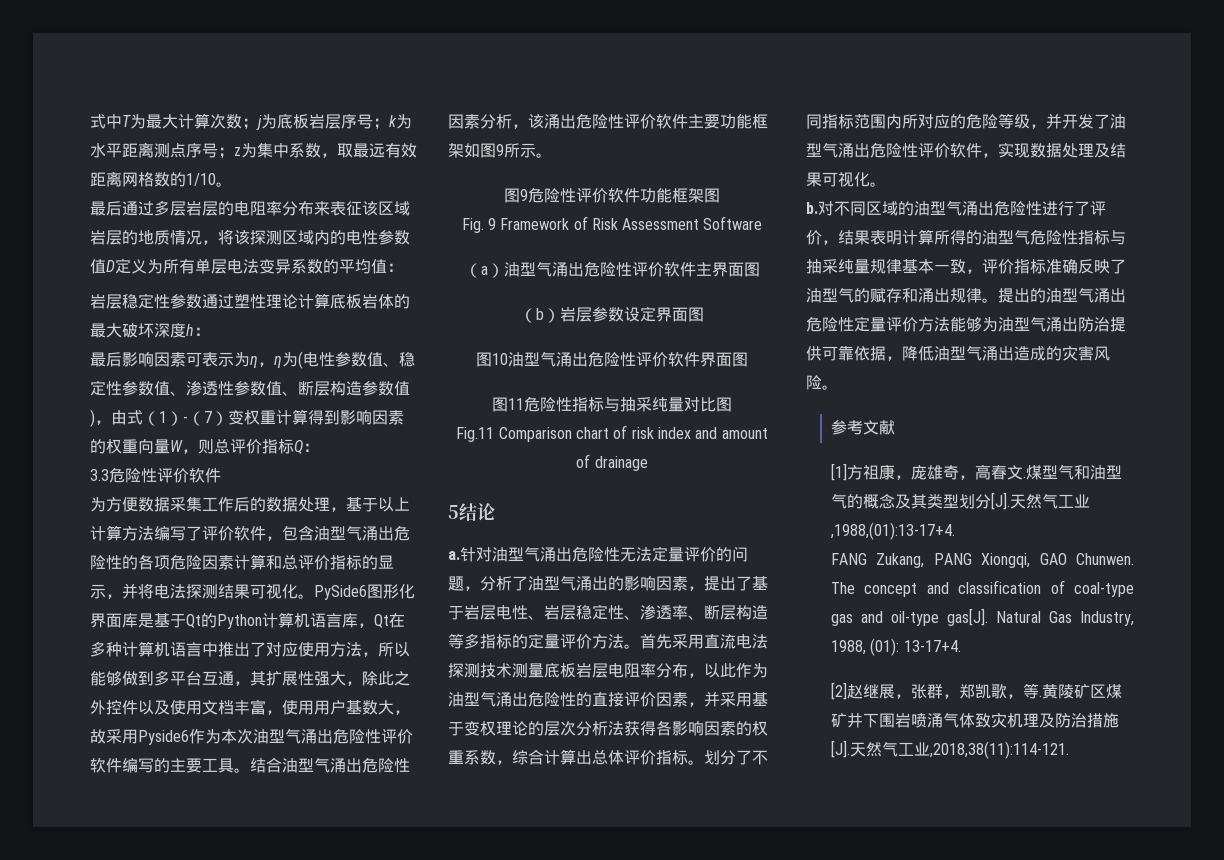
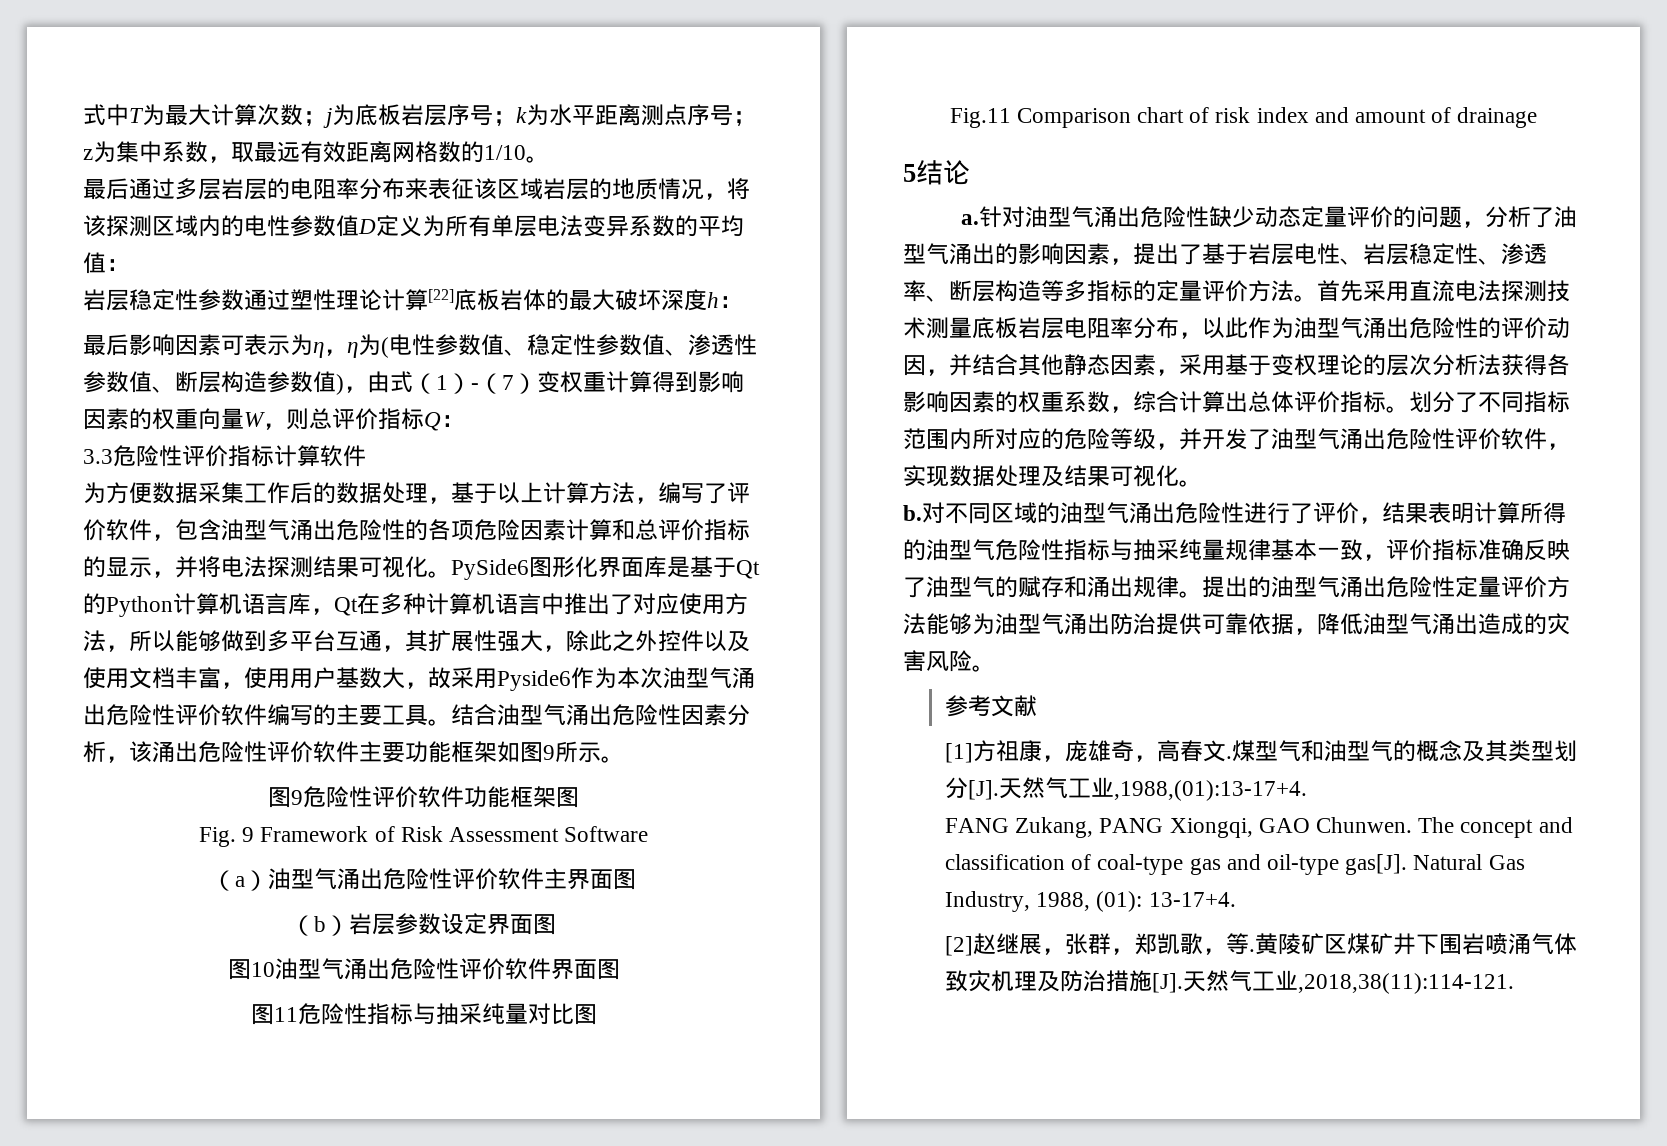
(330, 301) none -> [428,289,454,303] [22]
(189, 475) none -> [228,445,320,467] 指标计算
(154, 533) none -> [635,497,658,504] ，
[620,547,652,562] 无法 -> [1208,206,1301,228] 缺少动态
[592,691,720,707] 直接评价因素，并 -> [1501,317,1570,339] [903,354,1179,376] 评价动因，并结合其他静态因素，

